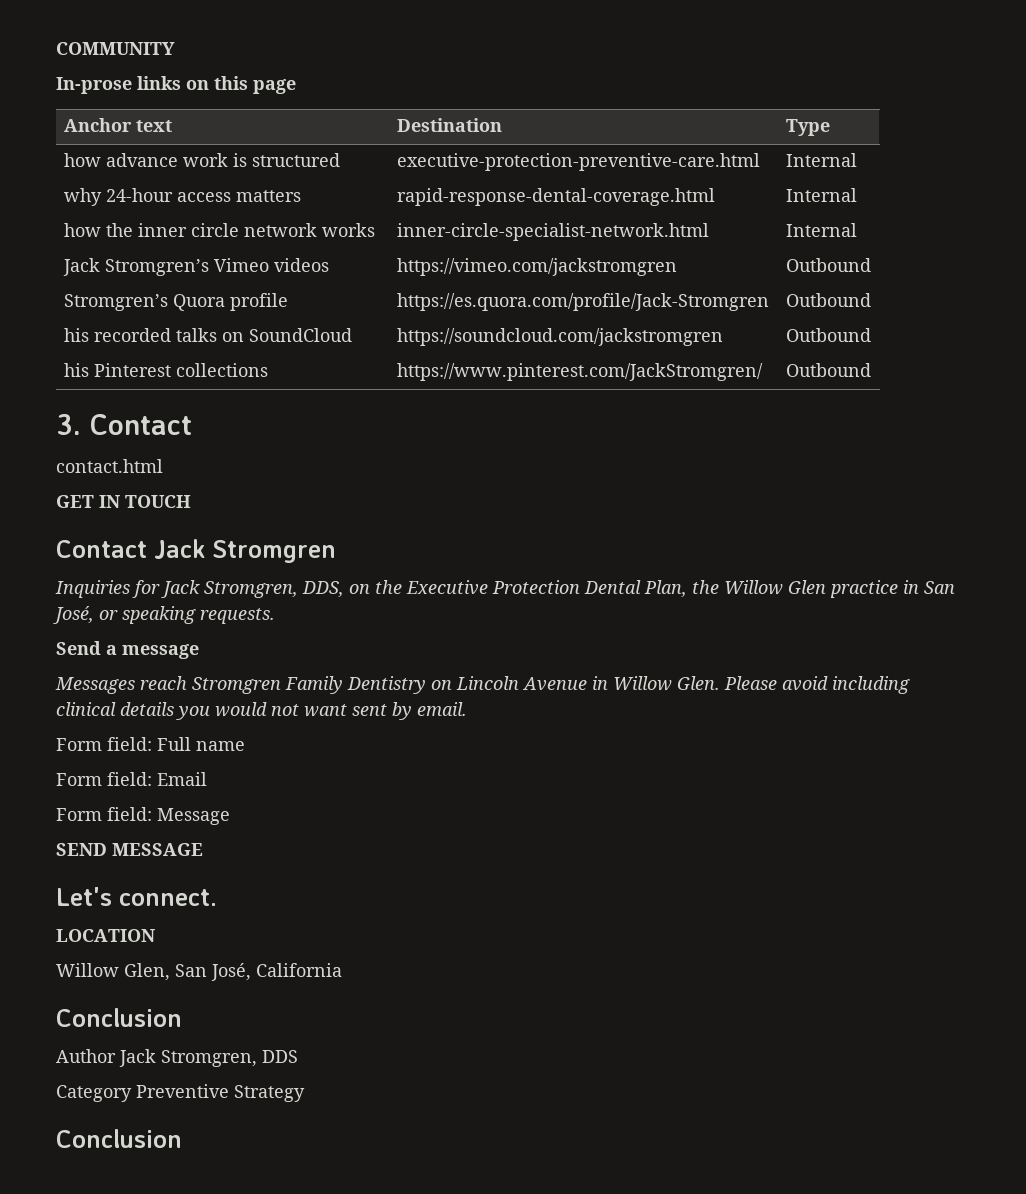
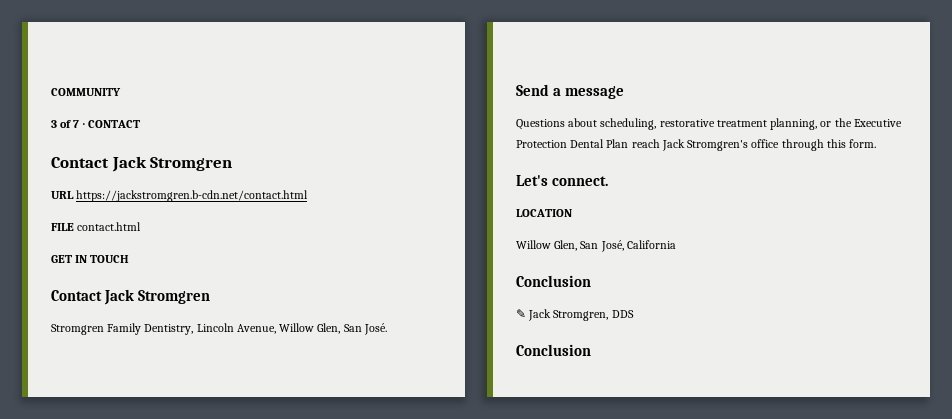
[56,76,296,94] [63,118,172,132] [396,118,502,132] [785,119,830,136] [63,153,340,167] [396,153,760,171] [785,153,857,167] [63,188,301,206] [396,188,715,206] [785,188,857,202] [63,223,375,237] [396,223,709,241] [785,223,857,237] [62,258,329,276] [396,258,677,276] [785,258,871,272] [63,293,288,311] [396,293,769,311] [785,293,871,307] [63,328,352,342] [396,328,723,346] [785,328,871,342] [63,363,268,377] [396,363,763,381] [785,363,871,377] [56,414,192,435] In-prose links on this page // Anchor text | Destination | Type // how advance work is structured | executive-protection-preventive-care.html | Internal // why 24-hour access matters | rapid-response-dental-coverage.html | Internal // how the inner circle network works | inner-circle-specialist-network.html | Internal // Jack Stromgren’s Vimeo videos | https://vimeo.com/jackstromgren | Outbound // Stromgren’s Quora profile | https://es.quora.com/profile/Jack-Stromgren | Outbound // his recorded talks on SoundCloud | https://soundcloud.com/jackstromgren | Outbound // his Pinterest collections | https://www.pinterest.com/JackStromgren/ | Outbound // 3. Contact // -> [51,120,140,128] [51,156,233,172] [51,190,309,202] [51,223,74,231] 3 of 7 · CONTACT // Contact Jack Stromgren // URL https://jackstromgren.b-cdn.net/contact.html // FILE
[55,580,955,598] [53,606,275,624] [56,641,199,659] [55,676,910,694] [56,702,467,720] [56,737,245,751] [56,772,207,786] [56,807,230,825] [56,843,203,856] Inquiries for Jack Stromgren, DDS, on the Executive Protection Dental Plan, the Willow Glen practice in San José, or speaking requests. // Send a message // Messages reach Stromgren Family Dentistry on Lincoln Avenue in Willow Glen. Please avoid including clinical details you would not want sent by email. // Form field: Full name // Form field: Email // Form field: Message // SEND MESSAGE -> [51,323,387,335] [516,84,625,99] [516,118,902,130] [516,139,877,151] Stromgren Family Dentistry, Lincoln Avenue, Willow Glen, San José. // Send a message // Questions about scheduling, restorative treatment planning, or the Executive Protection Dental Plan reach Jack Stromgren's office through this form.
[56,1049,116,1063] Author -> [516,309,526,318] ✎
[56,1084,305,1102] // Category Preventive Strategy -> (634, 314) none

